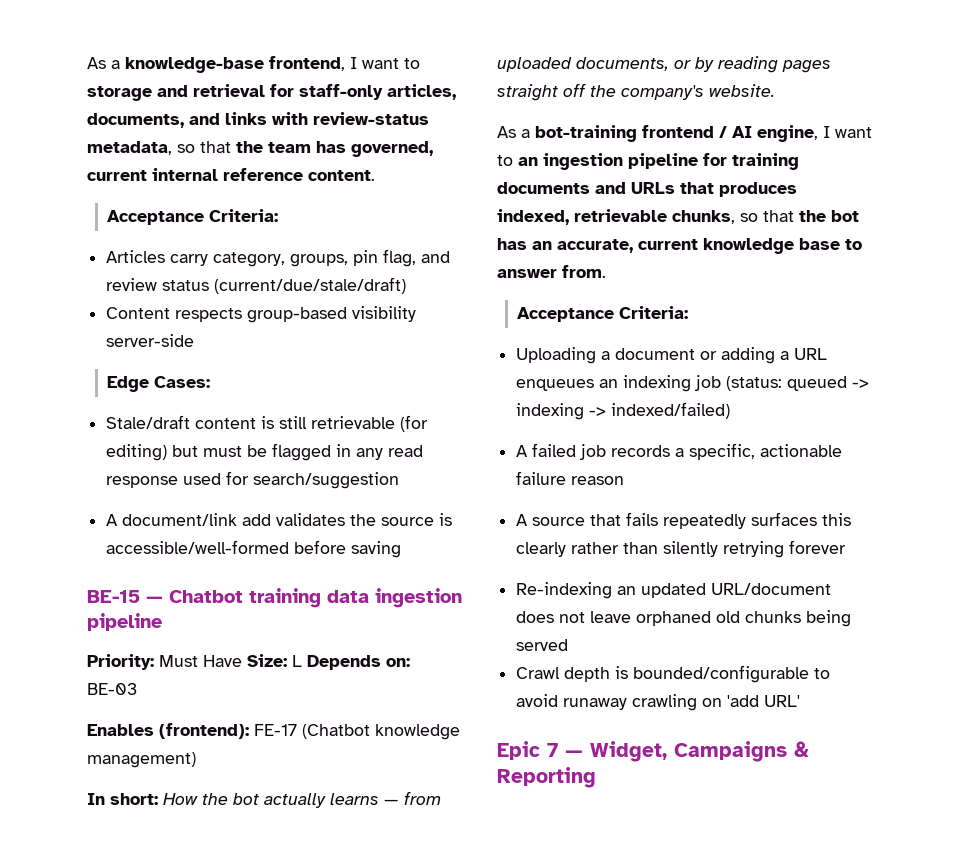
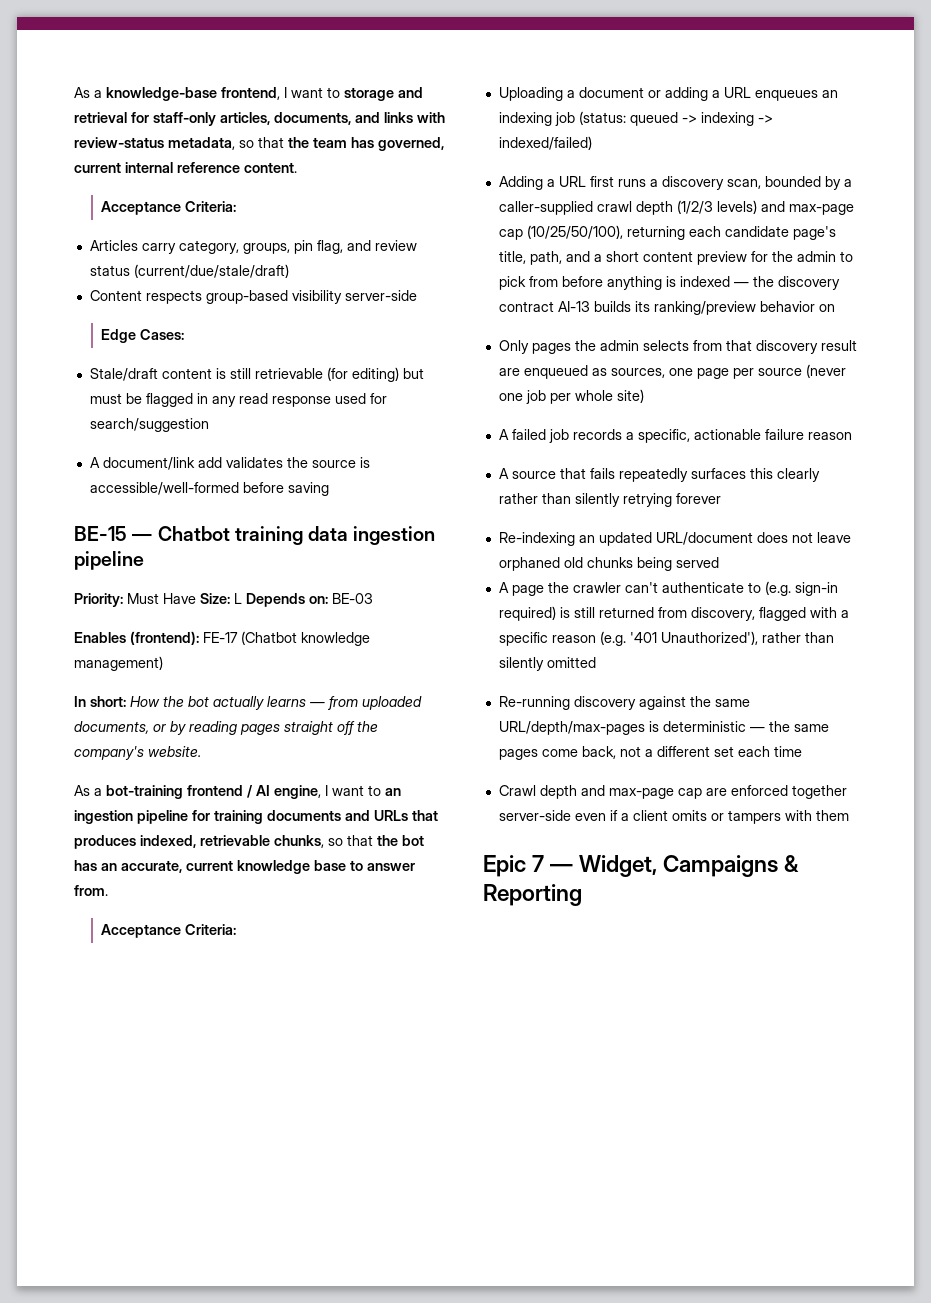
(731, 410) none -> [498,176,852,190] [498,200,854,215] [498,225,836,240] [498,251,853,265] [498,276,840,290] [498,301,835,315] [498,340,857,354] [498,364,846,379] [498,389,644,404] // Adding a URL first runs a discovery scan, bounded by a caller-supplied crawl depth (1/2/3 levels) and max-page cap (10/25/50/100), returning each candidate page's title, path, and a short content preview for the admin to pick from before anything is indexed — the discovery contract AI-13 builds its ranking/preview behavior on // Only pages the admin selects from that discovery result are enqueued as sources, one page per source (never one job per whole site)
[516,665,831,683] [516,694,801,711] Crawl depth is bounded/configurable to avoid runaway crawling on 'add URL' -> [498,581,838,596] [498,606,849,621] [498,631,834,646] [498,657,596,671] [498,696,750,710] [498,721,829,735] [498,746,802,760] [498,785,847,799] [498,810,849,824] A page the crawler can't authenticate to (e.g. sign-in required) is still returned from discovery, flagged with a specific reason (e.g. '401 Unauthorized'), rather than silently omitted // Re-running discovery against the same URL/depth/max-pages is deterministic — the same pages come back, not a different set each time // Crawl depth and max-page cap are enforced together server-side even if a client omits or tampers with them

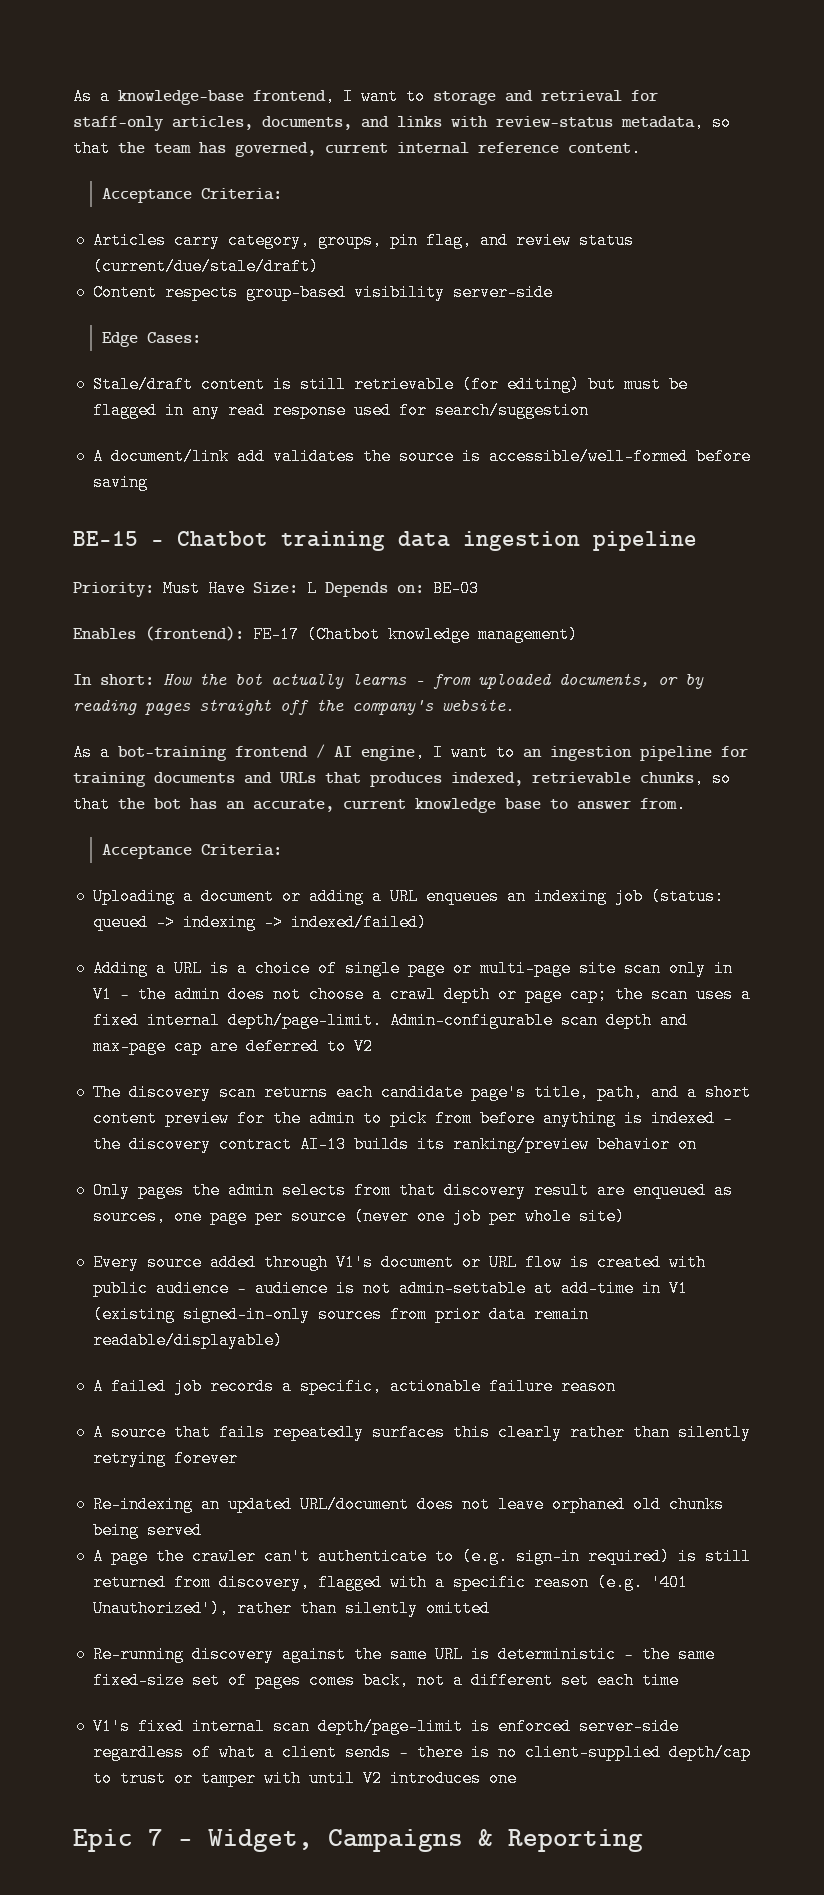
[589,176,852,190] [498,200,854,215] [498,225,685,240] first runs a discovery scan, bounded by a caller-supplied crawl depth (1/2/3 levels) and max-page cap (10/25/50/100), returning -> [209,960,733,977] [92,986,751,1003] [92,1012,688,1029] [92,1038,373,1055] [92,1084,328,1101] is a choice of single page or multi-page site scan only in V1 — the admin does not choose a crawl depth or page cap; the scan uses a fixed internal depth/page-limit. Admin-configurable scan depth and max-page cap are deferred to V2 // The discovery scan returns
(644, 396) none -> [92,1254,706,1271] [92,1280,688,1297] [92,1306,589,1323] [92,1332,283,1349] // Every source added through V1's document or URL flow is created with public audience — audience is not admin-settable at add-time in V1 (existing signed-in-only sources from prior data remain readable/displayable)
[498,721,645,735] URL/depth/max-pages -> [434,1646,463,1663] URL
[498,749,578,760] pages come -> [92,1672,355,1689] fixed-size set of pages comes
[498,785,847,799] [498,810,849,824] Crawl depth and max-page cap are enforced together server-side even if a client omits or tampers with them -> [92,1718,679,1735] [92,1744,751,1761] [92,1770,517,1787] V1's fixed internal scan depth/page-limit is enforced server-side regardless of what a client sends — there is no client-supplied depth/cap to trust or tamper with until V2 introduces one

